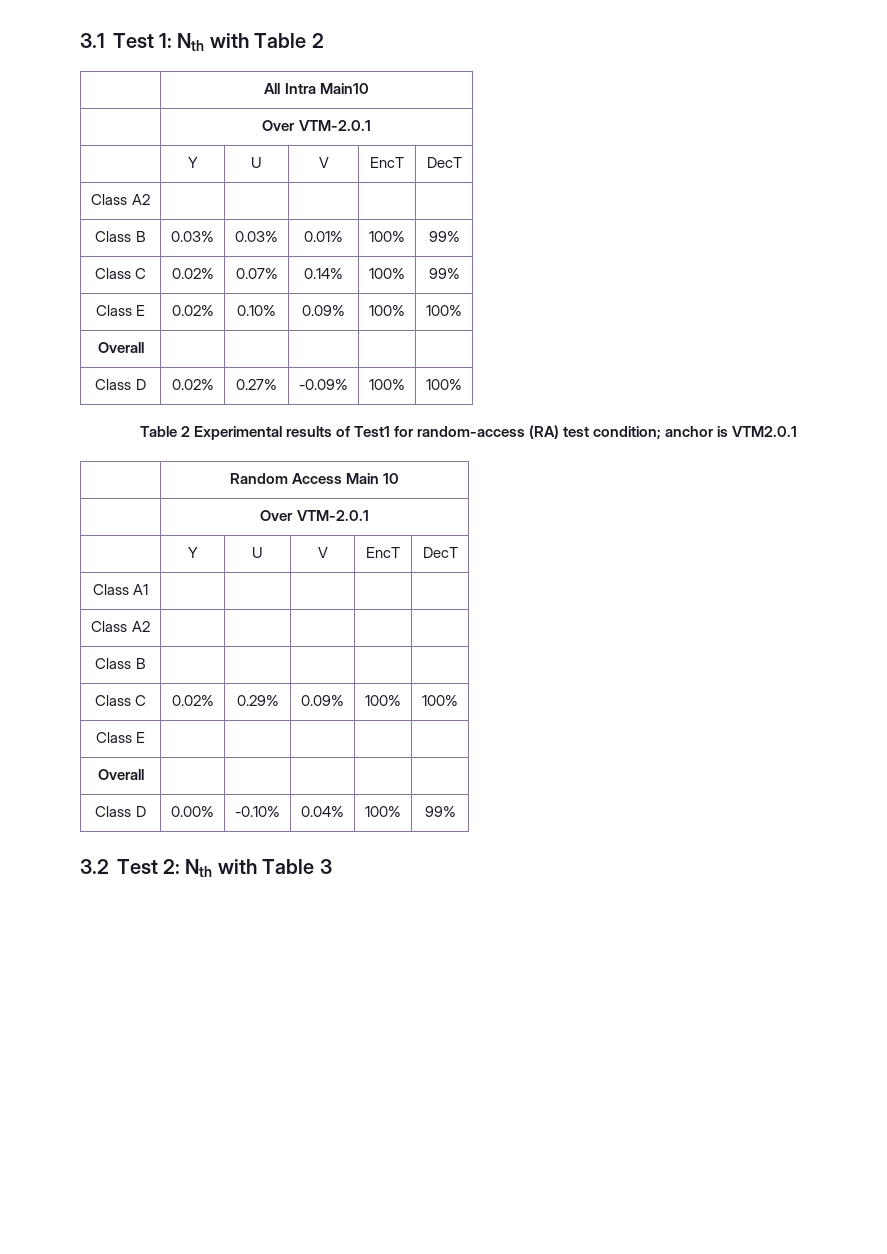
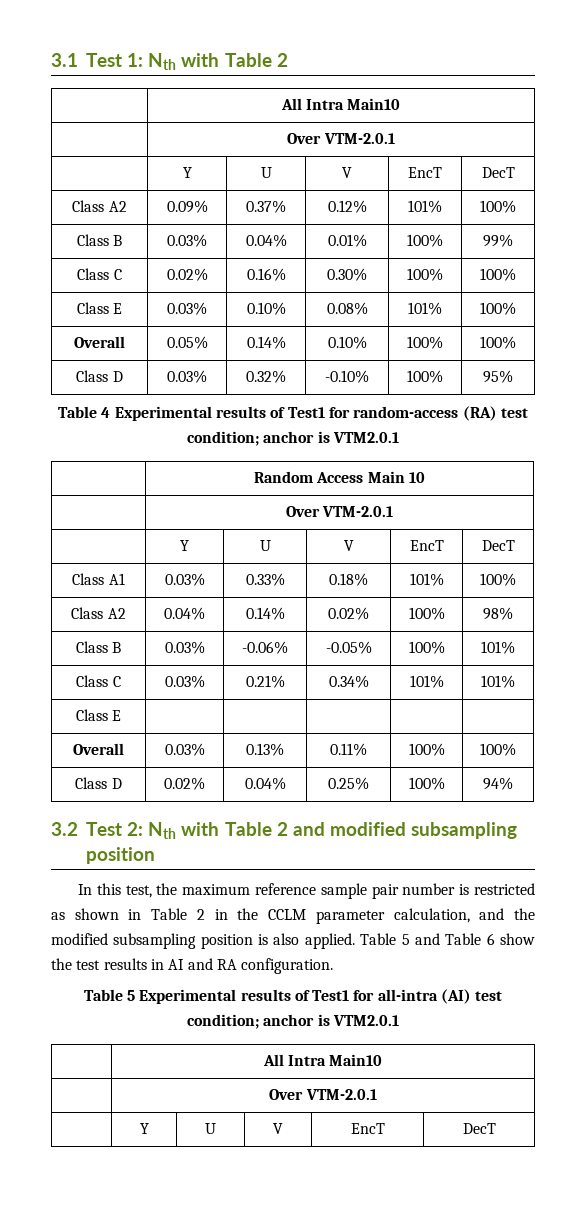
[95,231,146,242] [171,231,214,242] [235,231,278,242] | | | | // Class B | 0.03% | 0.03% -> [166,200,208,213] [246,200,286,213] [327,200,367,213] [408,200,442,213] [480,200,516,213] [76,234,123,246] [167,234,207,247] [245,234,287,247] 0.09% | 0.37% | 0.12% | 101% | 100% // Class B | 0.03% | 0.04%
[235,268,278,279] [304,268,343,279] [369,268,405,279] [428,268,460,279] [95,305,146,316] [171,305,214,316] [237,305,276,316] [302,305,345,316] [369,305,405,316] [426,305,462,316] [97,342,144,353] [95,379,146,390] [171,379,214,390] [236,379,277,390] [299,379,348,390] [369,379,405,390] [426,379,462,390] [139,426,190,437] 0.07% | 0.14% | 100% | 99% // Class E | 0.02% | 0.10% | 0.09% | 100% | 100% // Overall | | | | | // Class D | 0.02% | 0.27% | -0.09% | 100% | 100% // Table 2 -> [246,268,286,281] [327,268,367,281] [407,268,443,281] [480,268,516,281] [76,302,123,314] [167,302,207,315] [246,302,286,315] [326,302,368,315] [408,302,442,315] [480,302,516,315] [74,336,125,348] [166,336,208,349] [246,336,286,349] [327,336,367,349] [407,336,443,349] [480,336,516,349] [76,370,123,382] [167,370,207,383] [246,370,286,383] [325,370,369,383] [407,370,443,383] [483,370,513,383] [58,406,111,418] 0.16% | 0.30% | 100% | 100% // Class E | 0.03% | 0.10% | 0.08% | 101% | 100% // Overall | 0.05% | 0.14% | 0.10% | 100% | 100% // Class D | 0.03% | 0.32% | -0.10% | 100% | 95% // Table 4
[91,621,150,632] [95,658,146,669] [94,695,147,706] [171,695,214,706] [236,695,279,706] [301,695,344,706] [365,695,401,706] [422,695,458,706] [95,732,146,743] [97,769,144,780] [95,806,146,817] [171,806,214,817] [235,806,280,817] [301,806,344,817] [365,806,401,817] [424,806,456,817] | | | | // Class A2 | | | | | // Class B | | | | | // Class C | 0.02% | 0.29% | 0.09% | 100% | 100% // Class E | | | | | // Overall | | | | | // Class D | 0.00% | -0.10% | 0.04% | 100% | 99% -> [164,573,205,586] [245,573,285,586] [329,573,368,586] [409,573,444,586] [480,573,516,586] [71,607,126,619] [164,607,205,620] [245,607,285,620] [328,607,369,620] [408,607,445,620] [483,607,513,620] [75,641,122,653] [164,641,205,654] [242,641,288,654] [325,641,372,654] [408,641,445,654] [481,641,515,654] [76,675,121,687] [164,675,205,688] [245,675,285,688] [328,675,369,688] [409,675,444,688] [481,675,515,688] [75,709,122,721] [73,743,124,755] [164,743,205,756] [246,743,284,756] [330,743,367,756] [408,743,445,756] [480,743,516,756] [75,777,122,789] [164,777,205,790] [244,777,286,790] [328,777,369,790] [408,777,445,790] [483,777,513,790] 0.03% | 0.33% | 0.18% | 101% | 100% // Class A2 | 0.04% | 0.14% | 0.02% | 100% | 98% // Class B | 0.03% | -0.06% | -0.05% | 100% | 101% // Class C | 0.03% | 0.21% | 0.34% | 101% | 101% // Class E | | | | | // Overall | 0.03% | 0.13% | 0.11% | 100% | 100% // Class D | 0.02% | 0.04% | 0.25% | 100% | 94%
[319,859,332,874] 3 -> [276,822,518,839] [86,847,155,864] [78,883,536,899] [51,908,535,924] [51,933,536,949] [51,958,334,974] [83,989,503,1004] [187,1014,399,1029] [262,1054,383,1066] [269,1089,377,1100] [139,1123,149,1134] [205,1123,216,1134] [273,1123,283,1134] [350,1123,385,1134] [462,1123,496,1134] 2 and modified subsampling position // In this test, the maximum reference sample pair number is restricted as shown in Table 2 in the CCLM parameter calculation, and the modified subsampling position is also applied. Table 5 and Table 6 show the test results in AI and RA configuration. // Table 5 Experimental results of Test1 for all-intra (AI) test condition; anchor is VTM2.0.1 // | All Intra Main10 // | Over VTM-2.0.1 // | Y | U | V | EncT | DecT

